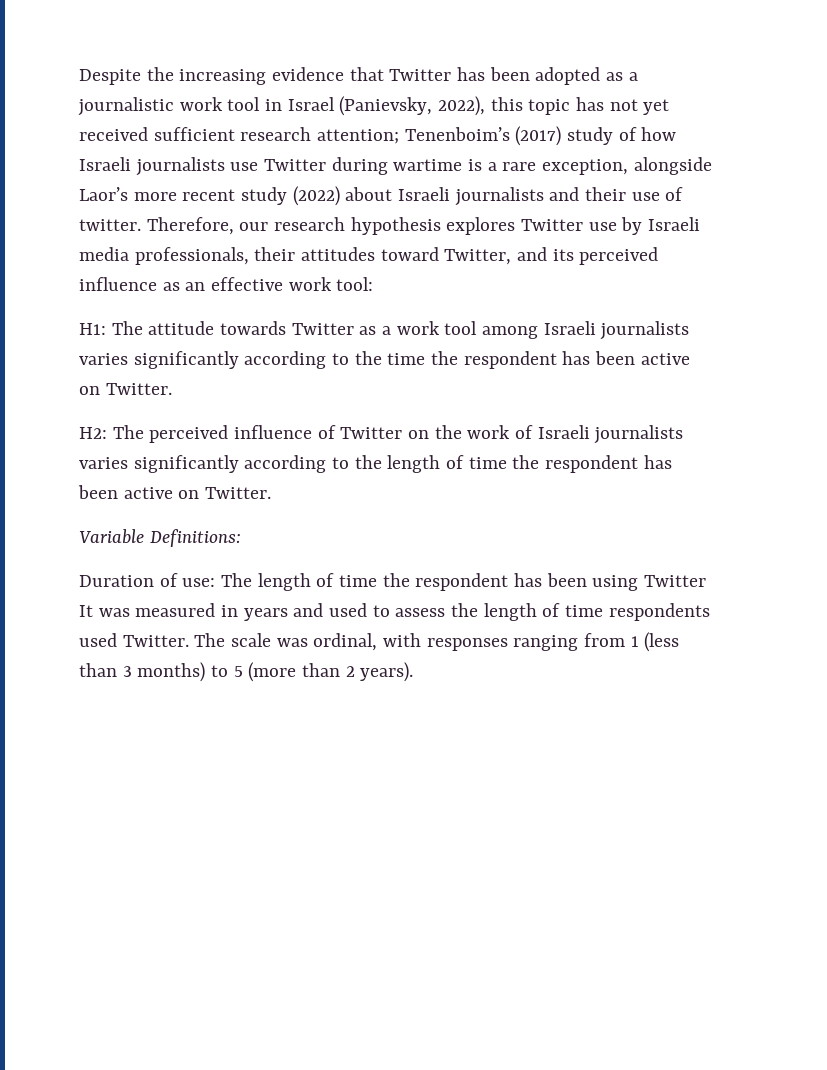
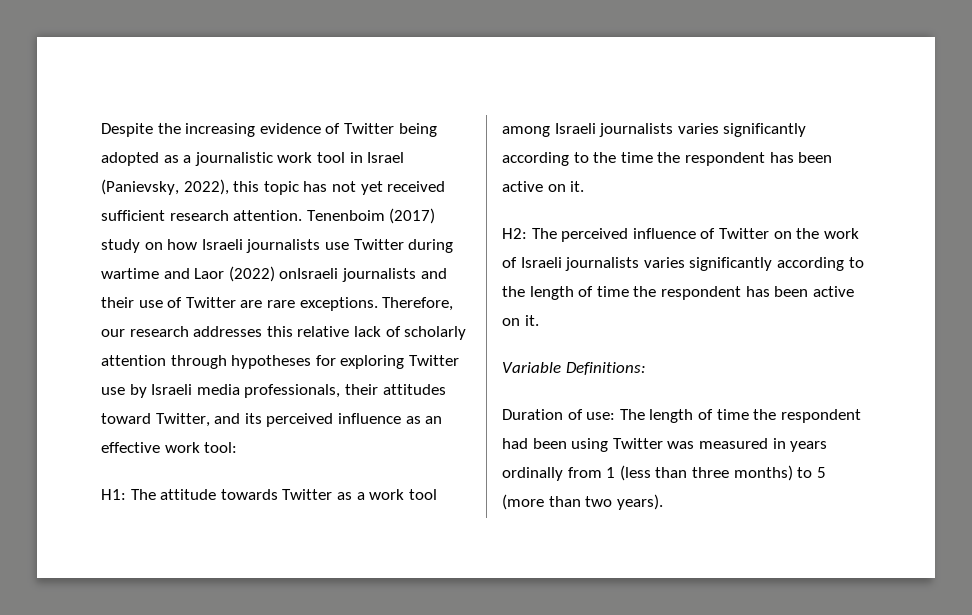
[349,67,530,81] that Twitter has been -> [325,123,437,137] of Twitter being
[317,127,510,144] attention; Tenenboim’s -> [233,210,385,221] attention. Tenenboim
[618,127,637,141] of -> [144,242,163,250] on
[468,157,712,175] [79,186,451,206] is a rare exception, alongside Laor’s more recent study (2022) about Israeli -> [163,266,339,282] and Laor (2022) onIsraeli
[79,217,516,235] twitter. Therefore, our research hypothesis explores -> [185,297,454,311] [101,326,467,340] [101,355,405,369] Twitter are rare exceptions. Therefore, our research addresses this relative lack of scholarly attention through hypotheses for exploring
[105,383,172,395] Twitter. -> [570,181,585,192] it.
[205,487,272,499] Twitter. -> [524,315,539,326] it.
[514,573,543,587] has -> [502,438,528,449] had
[79,605,93,617] It -> (663, 443) none
[293,603,710,621] [79,633,579,651] and used to assess the length of time respondents used Twitter. The scale was ordinal, with responses ranging -> [502,467,563,481] ordinally
[122,666,132,677] 3 -> [691,467,729,478] three
[345,666,355,677] 2 -> [585,496,613,507] two

